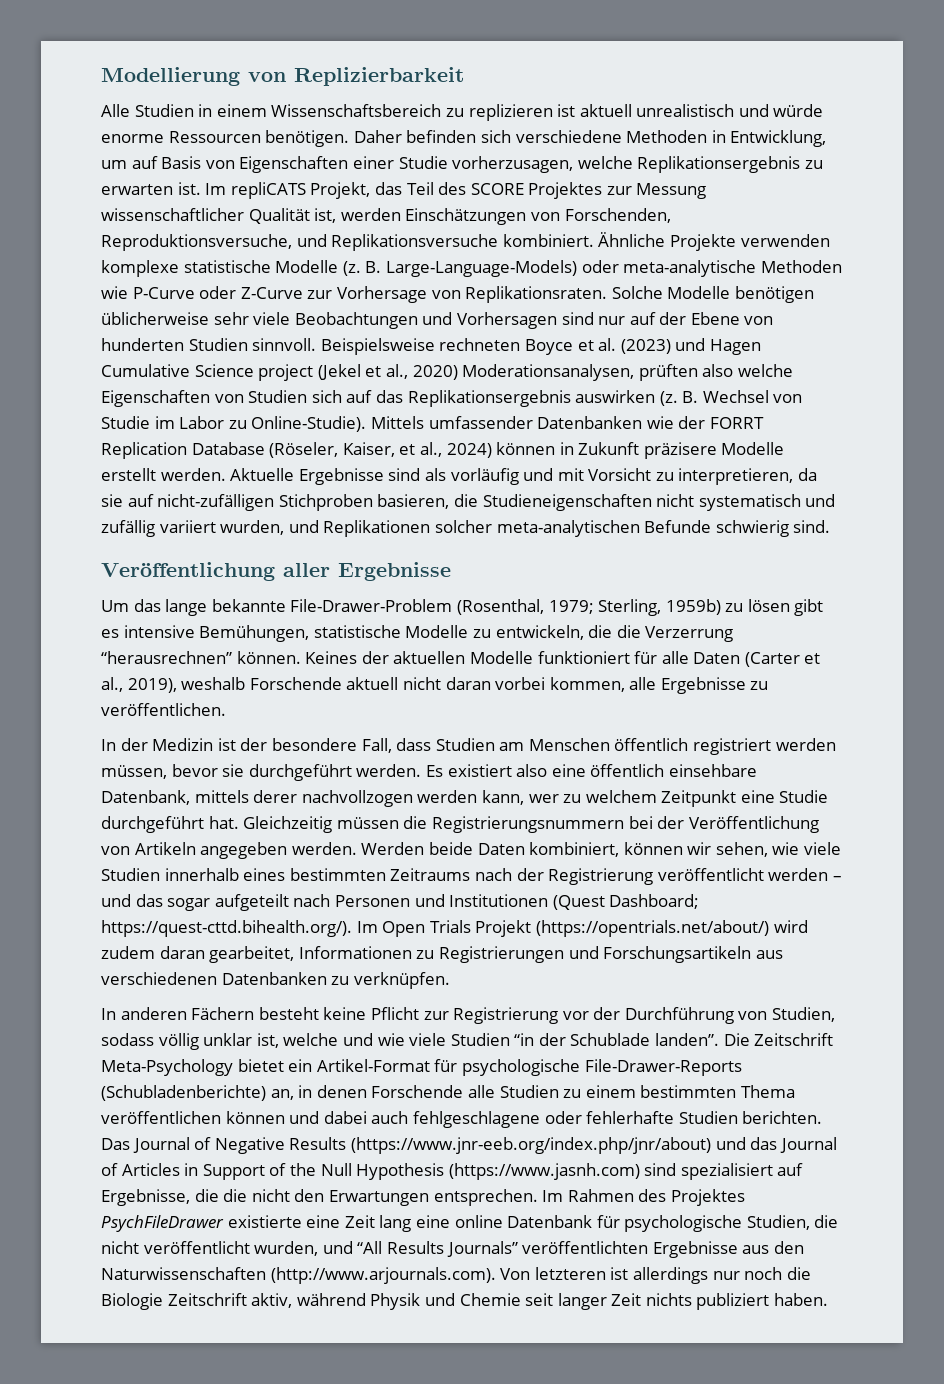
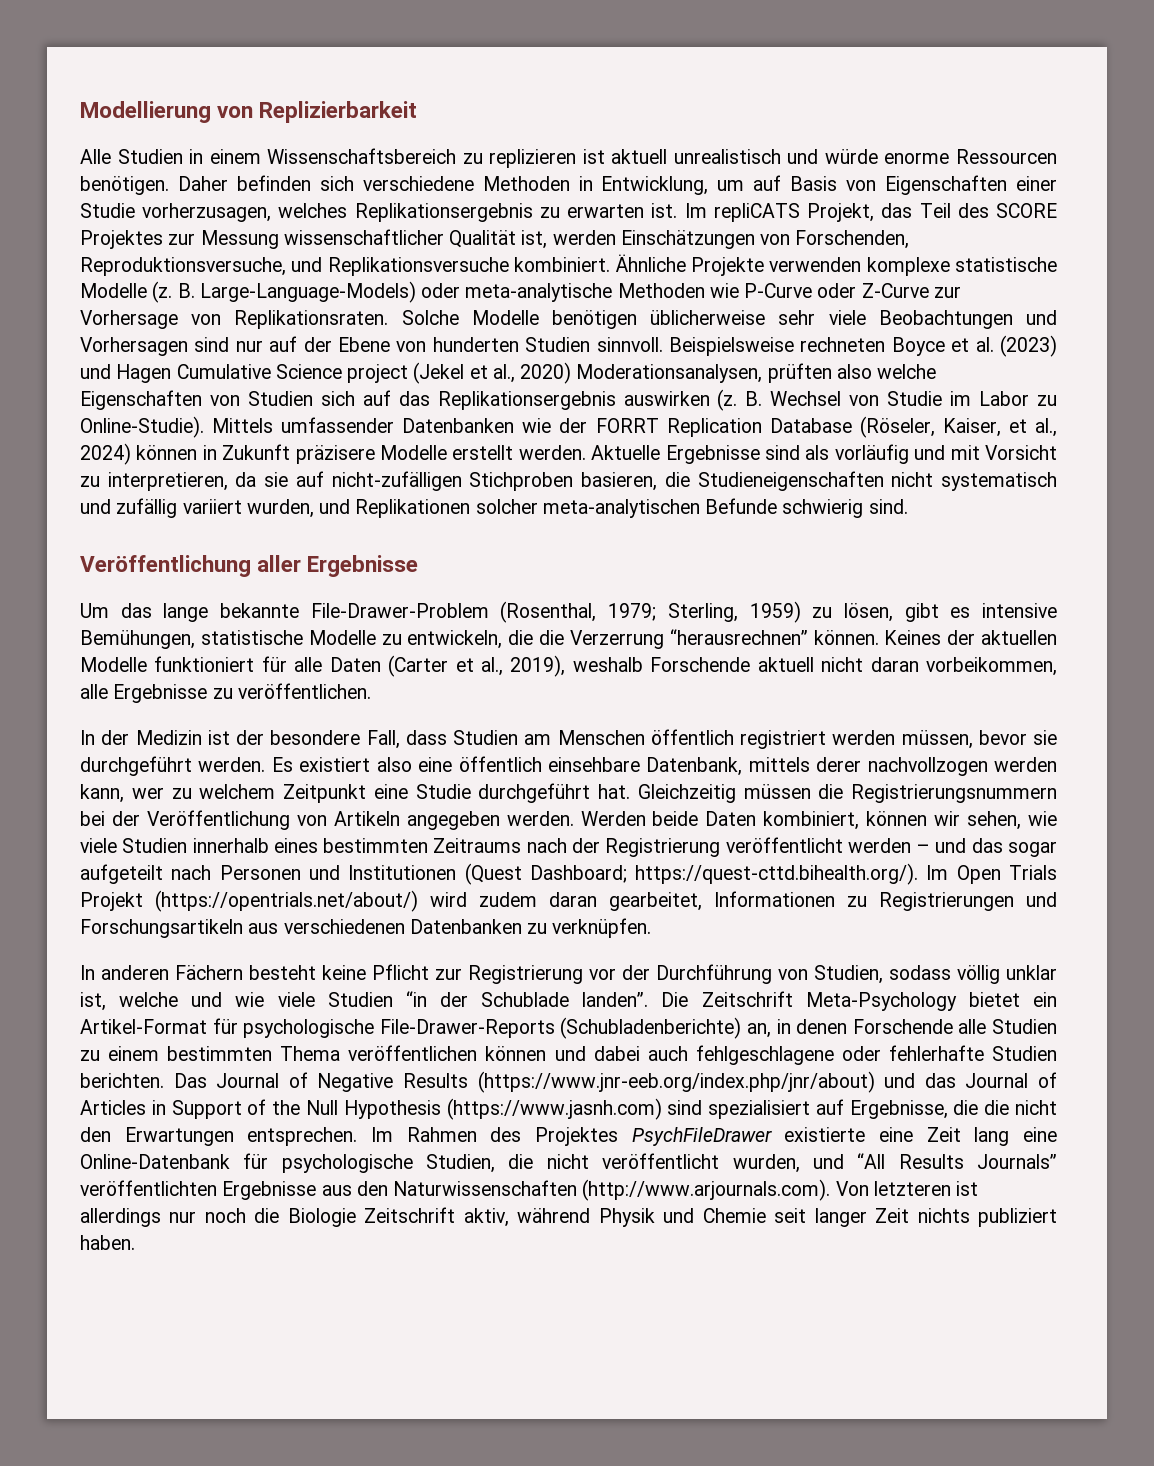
[577,156,633,169] welche -> [278,203,348,218] welches
[665,599,790,615] 1959b) zu lösen -> [749,601,893,623] 1959) zu lösen,
[495,677,625,692] vorbei kommen, -> [926,657,1057,676] vorbeikommen,
[454,1215,593,1228] online Datenbank -> [80,1154,230,1169] Online-Datenbank

